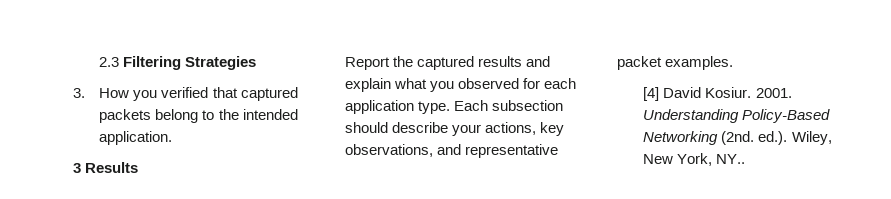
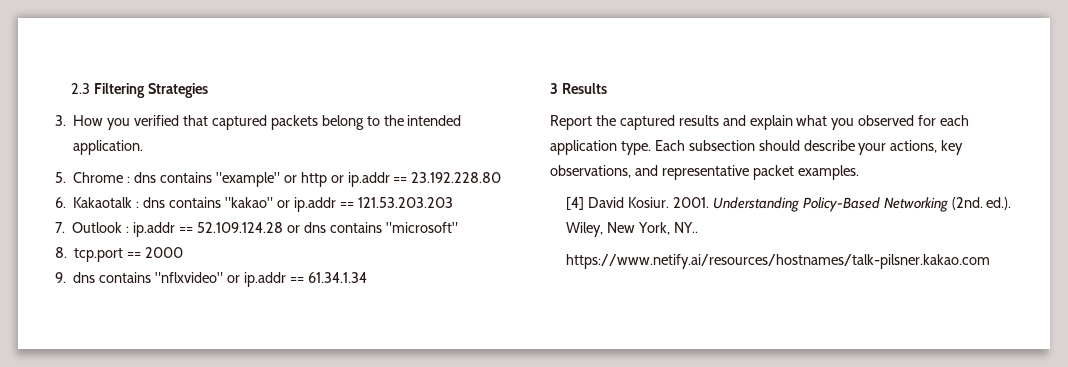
(173, 138) none -> [55,172,502,187] [55,197,453,212] [55,222,458,237] [55,247,184,262] [55,272,367,287] // 5. Chrome : dns contains "example" or http or ip.addr == 23.192.228.80 // 6. Kakaotalk : dns contains "kakao" or ip.addr == 121.53.203.203 // 7. Outlook : ip.addr == 52.109.124.28 or dns contains "microsoft" // 8. tcp.port == 2000 // 9. dns contains "nflxvideo" or ip.addr == 61.34.1.34
(746, 159) none -> [566,254,991,269] // https://www.netify.ai/resources/hostnames/talk-pilsner.kakao.com

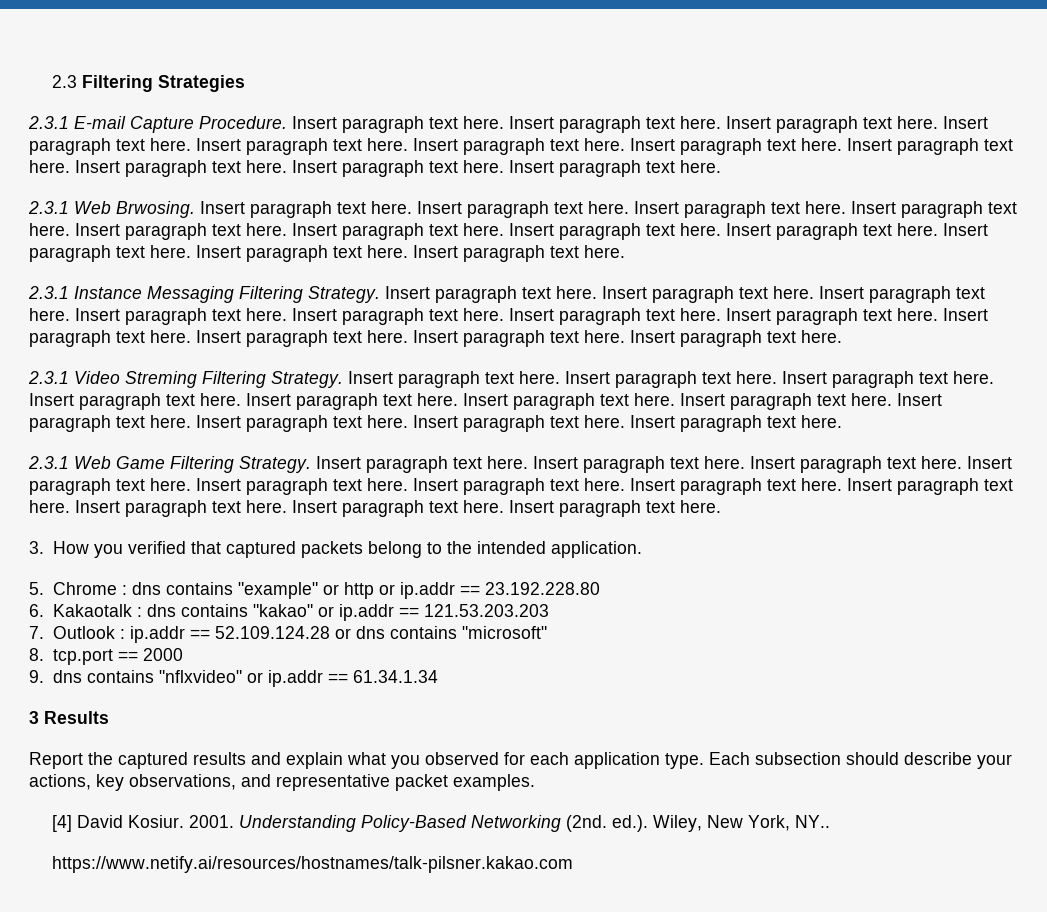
(208, 90) none -> [28,116,988,133] [29,138,1013,155] [29,160,721,177] [28,201,1017,218] [29,223,988,240] [29,245,625,262] [28,286,985,303] [29,308,988,325] [29,330,842,347] [28,371,994,388] [29,393,942,410] [29,415,842,432] [28,456,1012,473] [29,478,1013,495] [29,500,721,517] // 2.3.1 E-mail Capture Procedure. Insert paragraph text here. Insert paragraph text here. Insert paragraph text here. Insert paragraph text here. Insert paragraph text here. Insert paragraph text here. Insert paragraph text here. Insert paragraph text here. Insert paragraph text here. Insert paragraph text here. Insert paragraph text here. // 2.3.1 Web Brwosing. Insert paragraph text here. Insert paragraph text here. Insert paragraph text here. Insert paragraph text here. Insert paragraph text here. Insert paragraph text here. Insert paragraph text here. Insert paragraph text here. Insert paragraph text here. Insert paragraph text here. Insert paragraph text here. // 2.3.1 Instance Messaging Filtering Strategy. Insert paragraph text here. Insert paragraph text here. Insert paragraph text here. Insert paragraph text here. Insert paragraph text here. Insert paragraph text here. Insert paragraph text here. Insert paragraph text here. Insert paragraph text here. Insert paragraph text here. Insert paragraph text here. // 2.3.1 Video Streming Filtering Strategy. Insert paragraph text here. Insert paragraph text here. Insert paragraph text here. Insert paragraph text here. Insert paragraph text here. Insert paragraph text here. Insert paragraph text here. Insert paragraph text here. Insert paragraph text here. Insert paragraph text here. Insert paragraph text here. // 2.3.1 Web Game Filtering Strategy. Insert paragraph text here. Insert paragraph text here. Insert paragraph text here. Insert paragraph text here. Insert paragraph text here. Insert paragraph text here. Insert paragraph text here. Insert paragraph text here. Insert paragraph text here. Insert paragraph text here. Insert paragraph text here.

